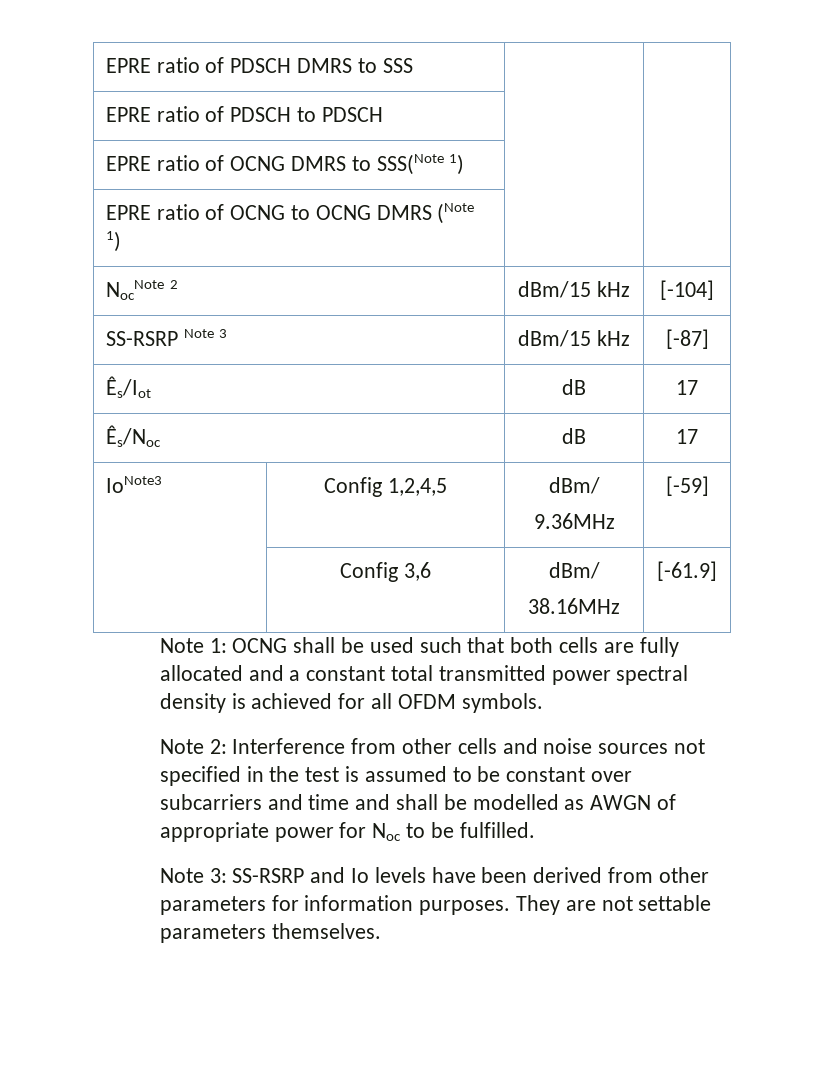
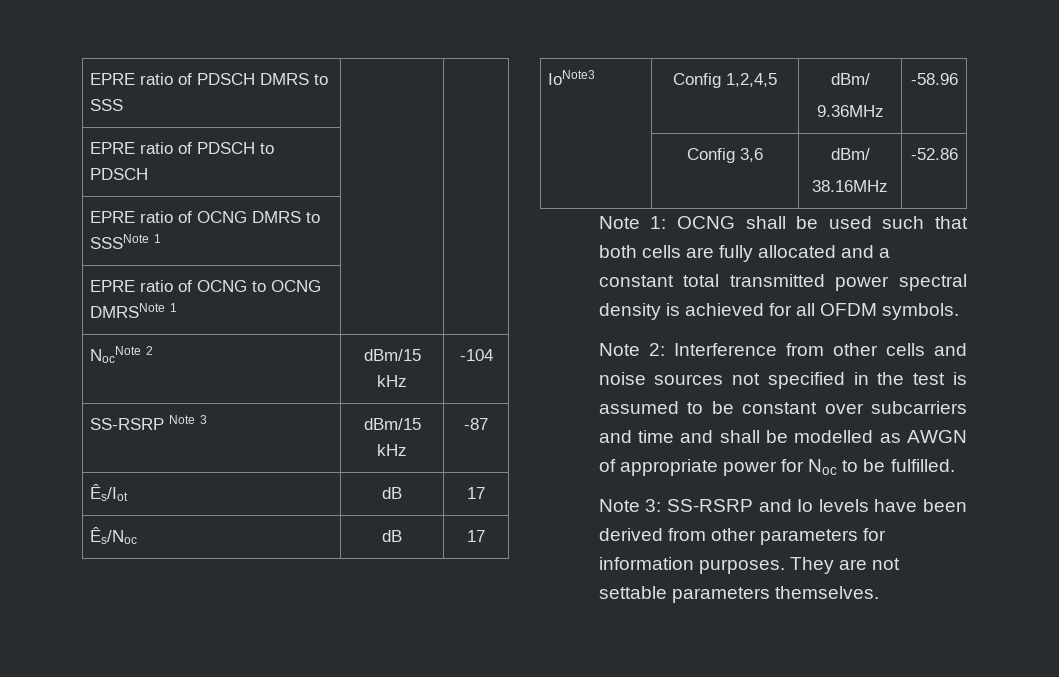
[376,154,465,175] SSS(Note 1) -> [90,234,162,249] SSSNote 1
[376,203,475,224] [105,231,121,252] DMRS (Note 1) -> [90,303,178,318] DMRSNote 1
[660,280,714,300] [-104] -> [459,349,493,361] -104
[665,329,709,349] [-87] -> [464,418,488,430] -87
[665,476,709,496] [-59] -> [910,73,958,85] -58.96
[657,561,717,581] [-61.9] -> [910,148,958,160] -52.86

